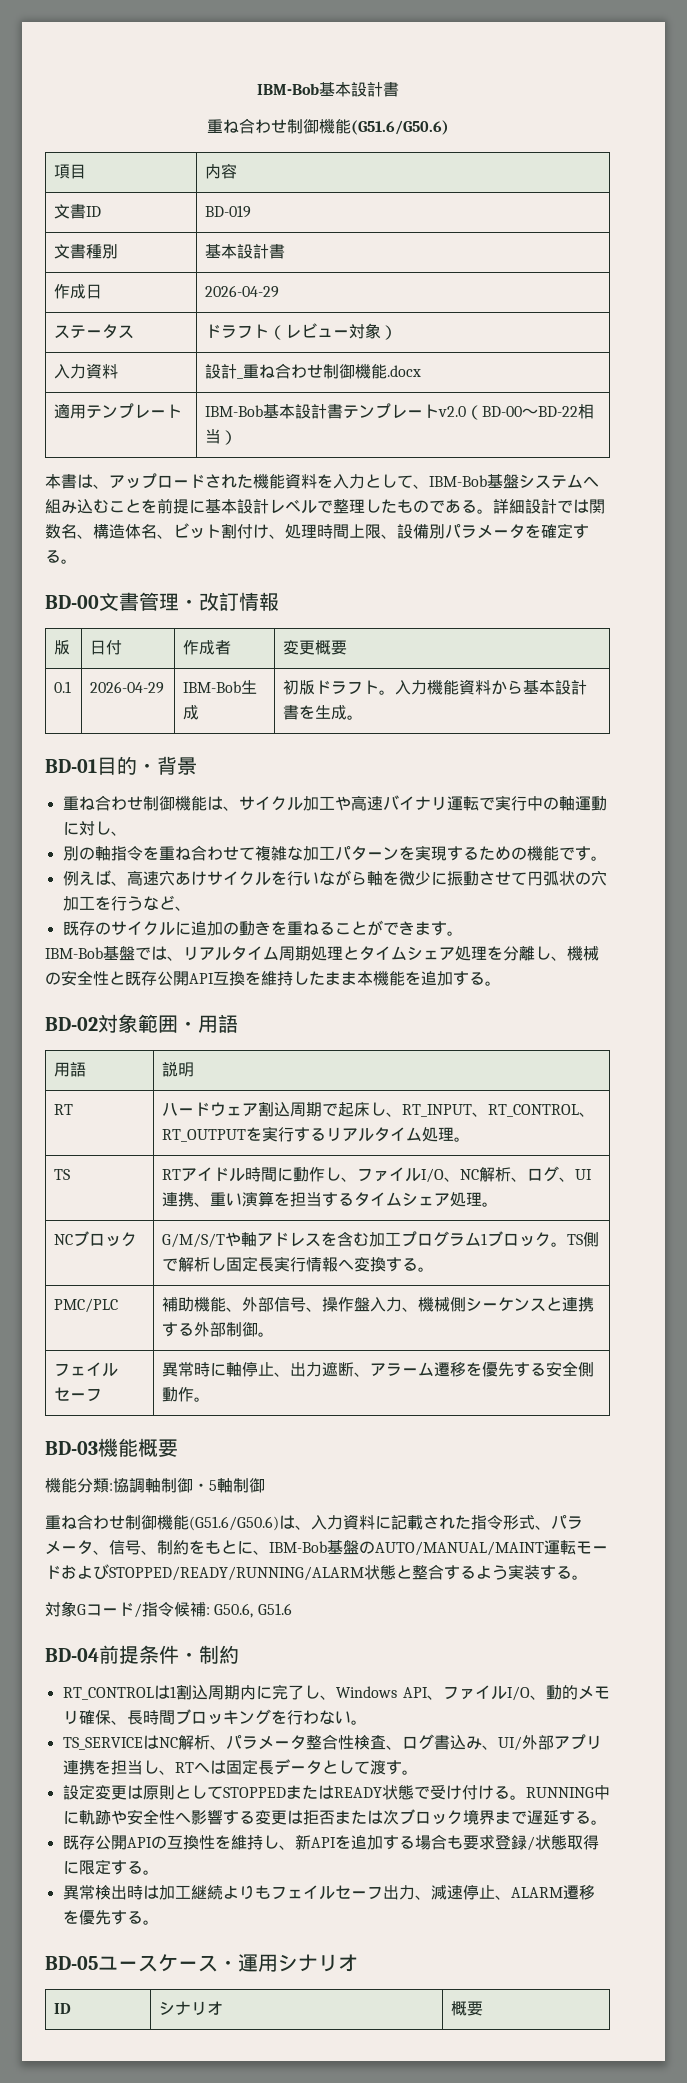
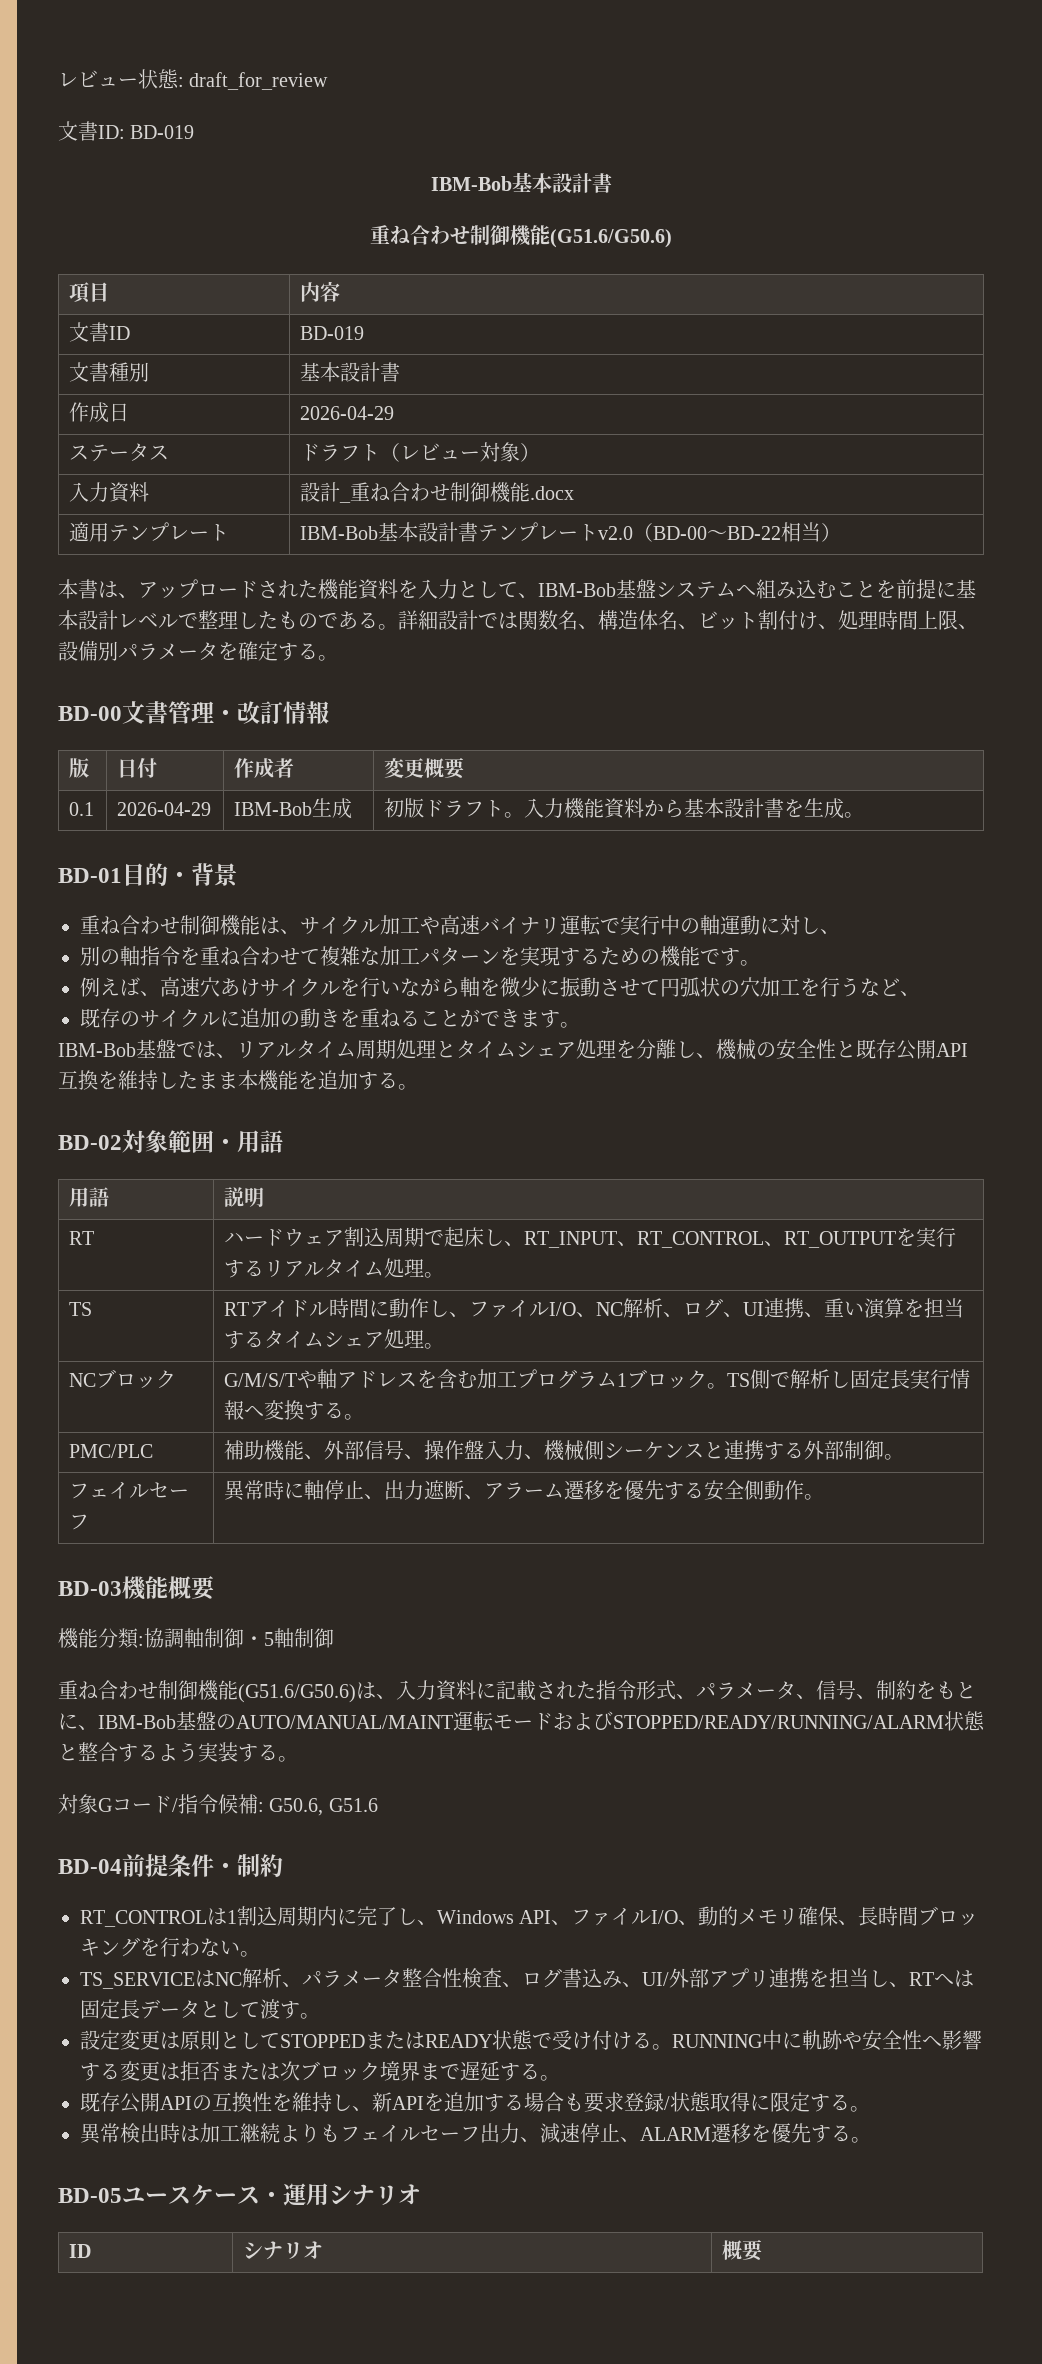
(256, 89) none -> [58,69,329,90] [58,121,195,141] レビュー状態: draft_for_review // 文書ID: BD-019 //

